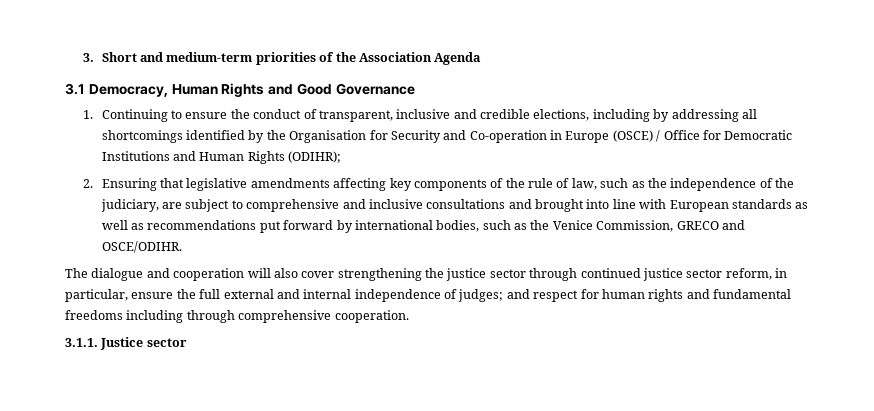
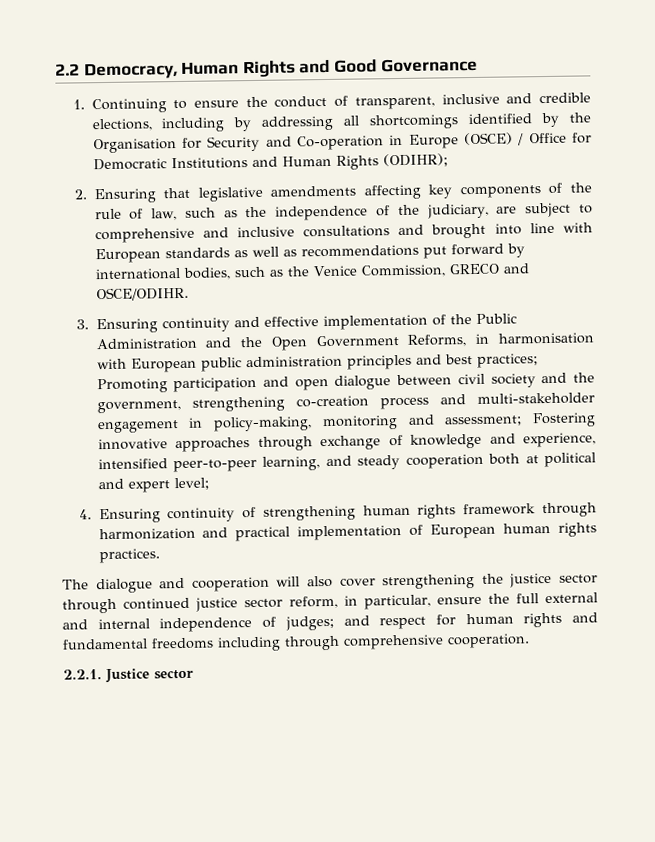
[83,52,482,65] [65,83,85,95] 3. Short and medium-term priorities of the Association Agenda // 3.1 -> [55,63,80,76] 2.2
(182, 247) none -> [76,313,517,334] [95,332,594,351] [96,353,538,373] [96,372,595,394] [96,392,595,414] [96,412,596,434] [97,432,596,453] [97,452,596,473] [97,477,209,493] [79,502,597,524] [98,522,597,542] [98,548,160,564] // 3. Ensuring continuity and effective implementation of the Public Administration and the Open Government Reforms, in harmonisation with European public administration principles and best practices; Promoting participation and open dialogue between civil society and the government, strengthening co-creation process and multi-stakeholder engagement in policy-making, monitoring and assessment; Fostering innovative approaches through exchange of knowledge and experience, intensified peer-to-peer learning, and steady cooperation both at political and expert level; // 4. Ensuring continuity of strengthening human rights framework through harmonization and practical implementation of European human rights practices.
[65,338,98,347] 3.1.1. -> [63,669,102,680] 2.2.1.

